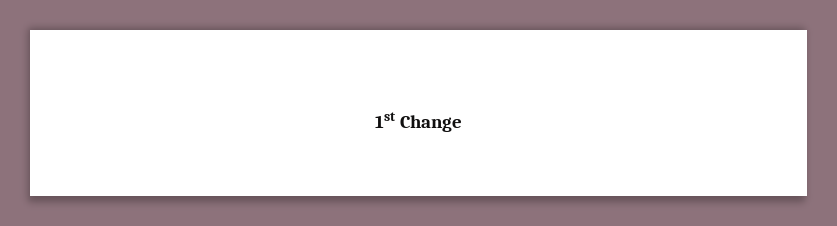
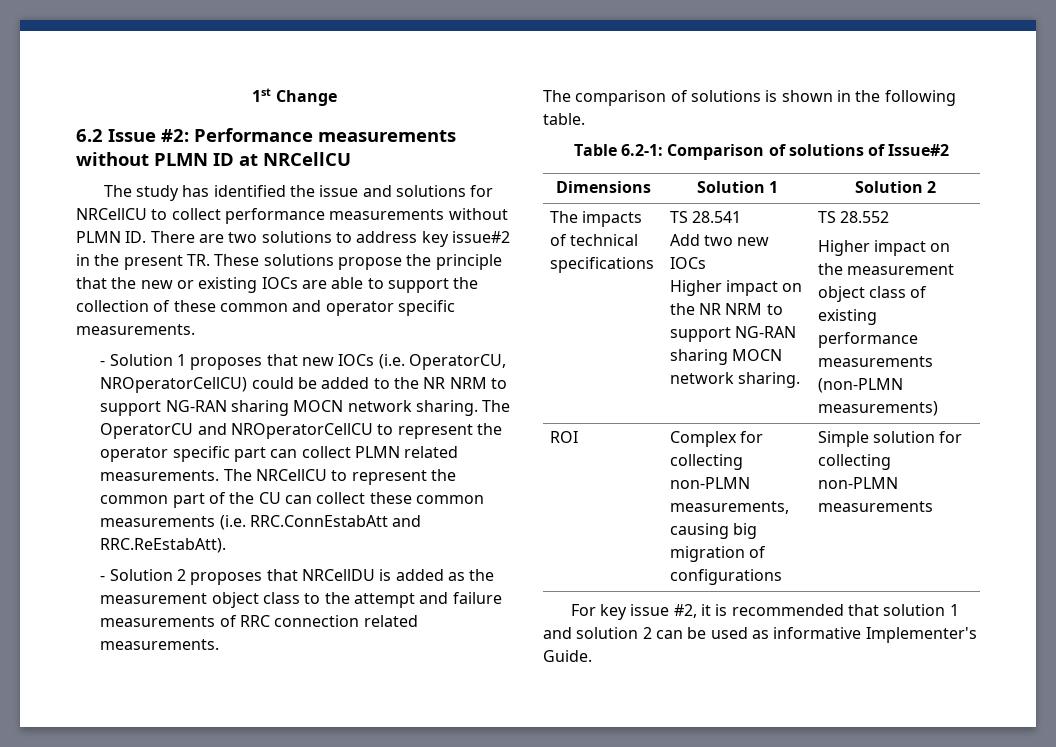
(463, 123) none -> [76,128,456,142] [76,152,351,166] [103,185,494,201] [76,208,508,224] [76,231,510,247] [76,254,502,270] [76,277,479,293] [76,300,455,316] [76,324,195,335] [100,354,506,370] [100,377,507,393] [100,400,511,416] [100,423,502,439] [100,446,459,462] [100,469,456,485] [100,492,484,508] [100,515,422,530] [100,538,227,553] [100,569,495,585] [100,592,502,608] [100,615,418,627] [100,639,220,650] [543,90,956,106] [543,113,585,125] [573,144,950,160] [556,181,651,193] [696,181,779,193] [854,181,937,193] [549,211,643,227] [549,234,639,246] [549,257,654,273] [669,211,742,223] [669,234,770,246] [669,257,706,269] [669,280,803,296] [669,303,783,315] [669,326,797,342] [669,349,783,365] [669,372,801,388] [817,211,890,223] [817,240,951,256] [817,263,955,275] [817,286,928,302] [817,309,877,325] [817,332,918,348] [817,356,933,367] [817,378,903,393] [817,401,938,416] [549,431,578,443] [669,431,764,447] [669,454,743,470] [669,477,750,489] [669,501,789,514] [669,523,758,539] [669,546,767,562] [669,569,782,585] [817,431,963,447] [817,454,891,470] [817,477,898,489] [817,501,933,512] [570,604,959,620] [543,627,977,643] [543,650,592,662] // 6.2 Issue #2: Performance measurements without PLMN ID at NRCellCU // The study has identified the issue and solutions for NRCellCU to collect performance measurements without PLMN ID. There are two solutions to address key issue#2 in the present TR. These solutions propose the principle that the new or existing IOCs are able to support the collection of these common and operator specific measurements. // - Solution 1 proposes that new IOCs (i.e. OperatorCU, NROperatorCellCU) could be added to the NR NRM to support NG-RAN sharing MOCN network sharing. The OperatorCU and NROperatorCellCU to represent the operator specific part can collect PLMN related measurements. The NRCellCU to represent the common part of the CU can collect these common measurements (i.e. RRC.ConnEstabAtt and RRC.ReEstabAtt). // - Solution 2 proposes that NRCellDU is added as the measurement object class to the attempt and failure measurements of RRC connection related measurements. // The comparison of solutions is shown in the following table. // Table 6.2-1: Comparison of solutions of Issue#2 // Dimensions | Solution 1 | Solution 2 // The impacts of technical specifications | TS 28.541 // Add two new IOCs // Higher impact on the NR NRM to support NG-RAN sharing MOCN network sharing. | TS 28.552 // Higher impact on the measurement object class of existing performance measurements (non-PLMN measurements) // ROI | Complex for collecting non-PLMN measurements, causing big migration of configurations | Simple solution for collecting non-PLMN measurements // For key issue #2, it is recommended that solution 1 and solution 2 can be used as informative Implementer's Guide.

